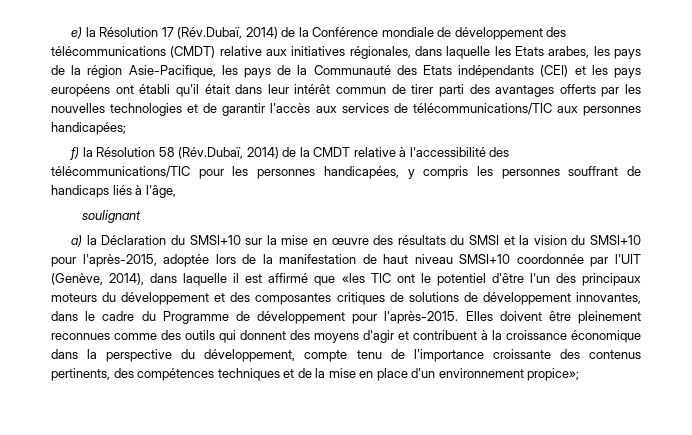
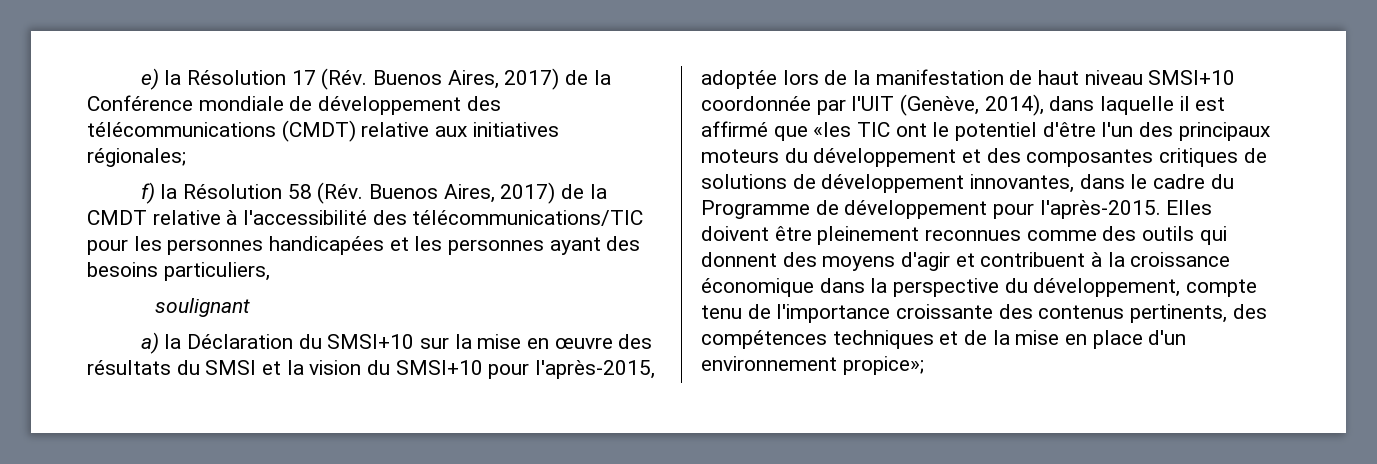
[177,27,278,39] (Rév.Dubaï, 2014) -> [321,68,560,90] (Rév. Buenos Aires, 2017)
[349,46,641,59] [51,65,641,78] [51,84,641,97] [51,103,641,116] [51,122,126,135] régionales, dans laquelle les Etats arabes, les pays de la région Asie-Pacifique, les pays de la Communauté des Etats indépendants (CEI) et les pays européens ont établi qu'il était dans leur intérêt commun de tirer parti des avantages offerts par les nouvelles technologies et de garantir l'accès aux services de télécommunications/TIC aux personnes handicapées; -> [87,148,186,167] régionales;
[178,147,279,159] (Rév.Dubaï, 2014) -> [317,182,556,204] (Rév. Buenos Aires, 2017)
[323,166,641,179] [51,185,176,198] handicapées, y compris les personnes souffrant de handicaps liés à l'âge, -> [269,236,641,255] [87,262,270,281] handicapées et les personnes ayant des besoins particuliers,

